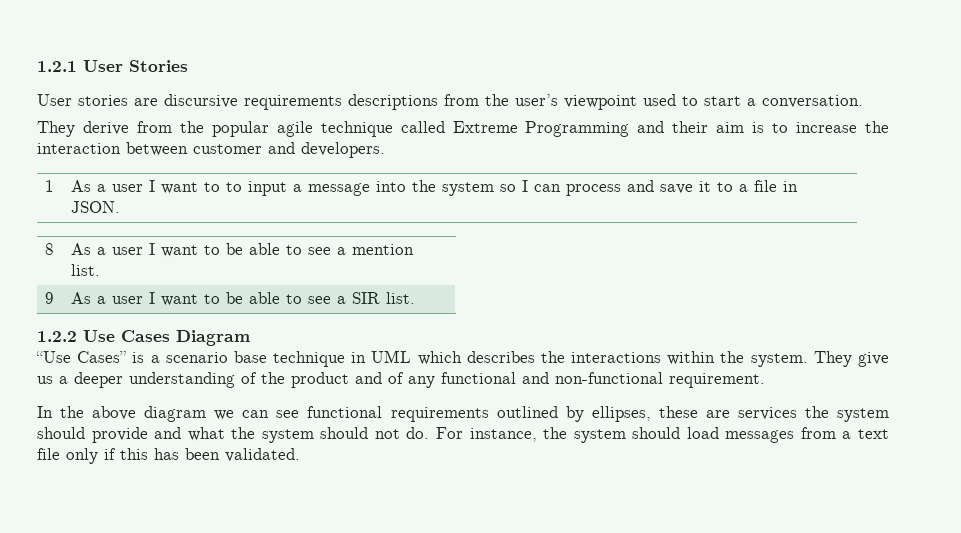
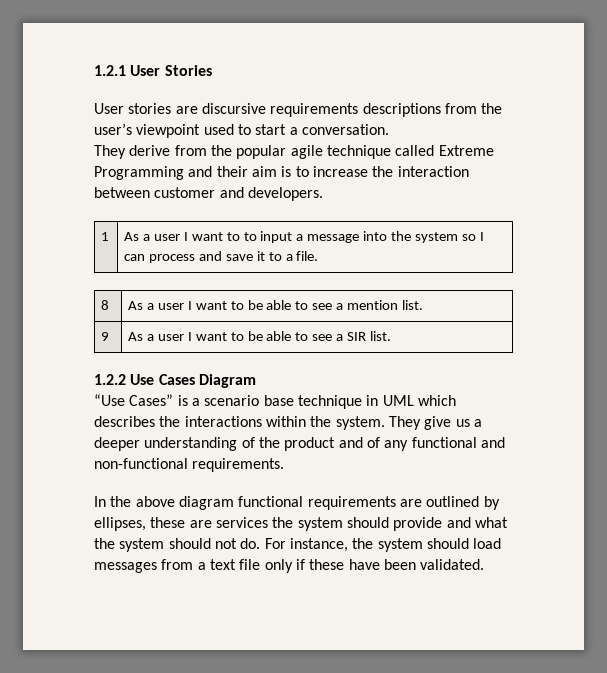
[754,180,799,192] [71,201,121,213] file in JSON. -> [296,251,319,261] file.
[669,373,765,388] requirement. -> [192,458,285,472] requirements.
[214,410,300,420] we can see -> (234, 503) none
(489, 414) none -> [399,499,422,507] are
[120,448,179,460] this has -> [309,559,380,570] these have

